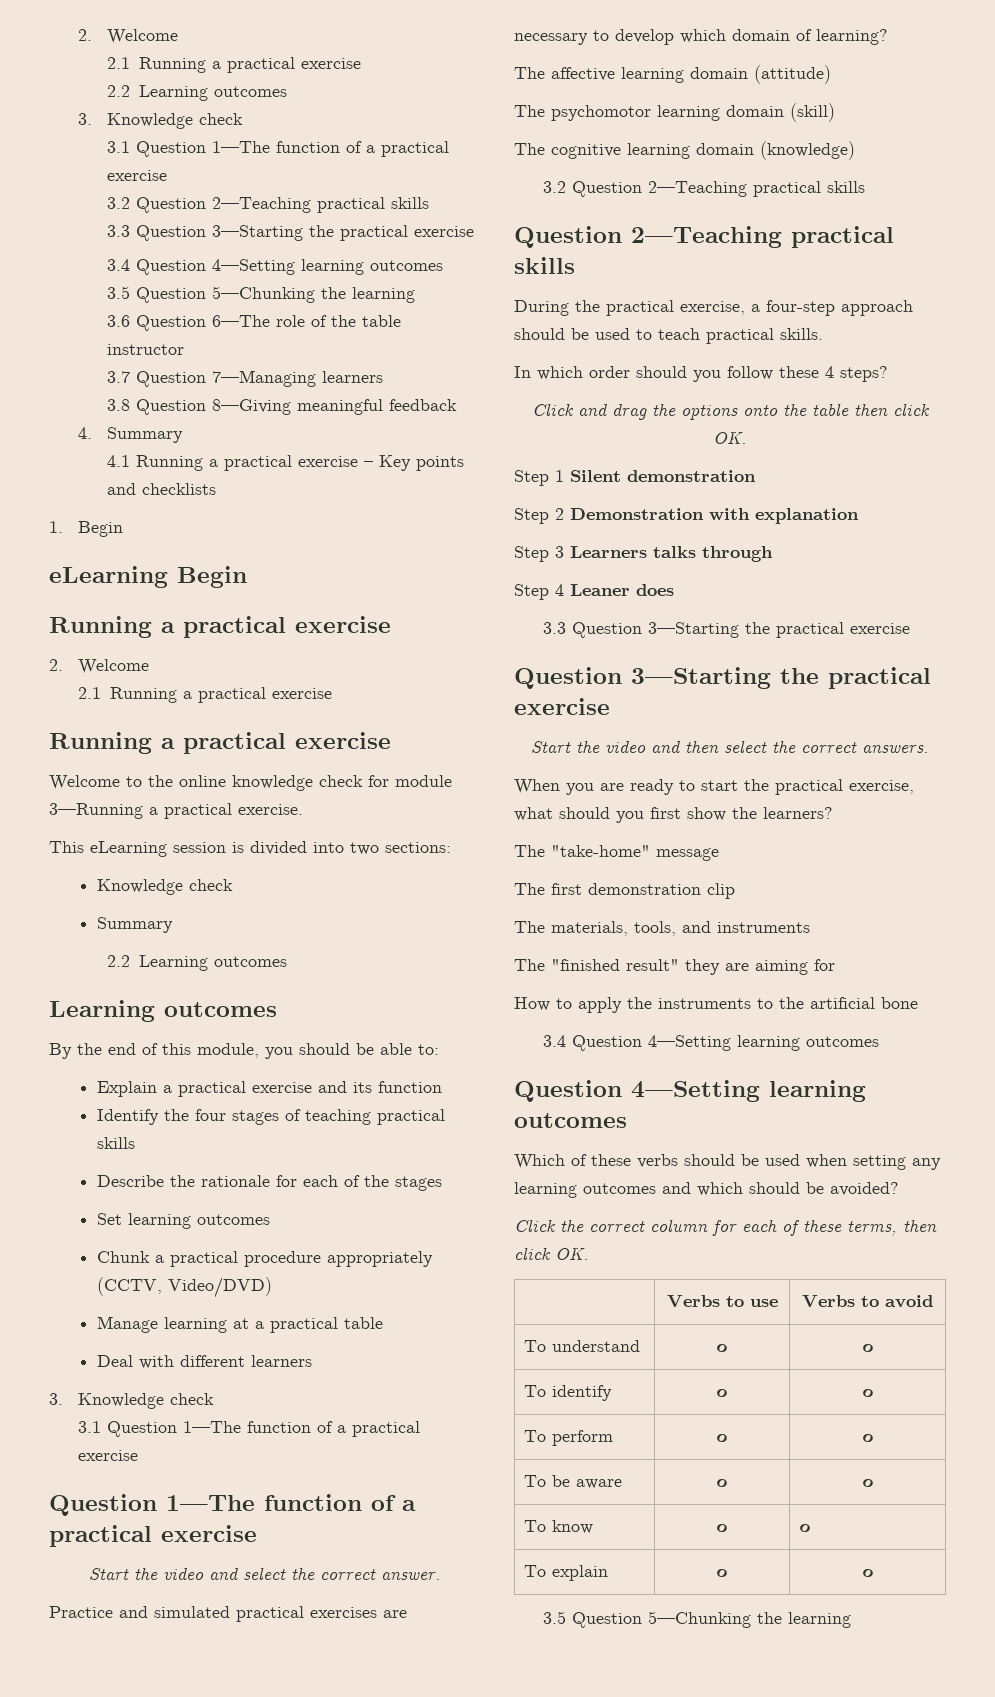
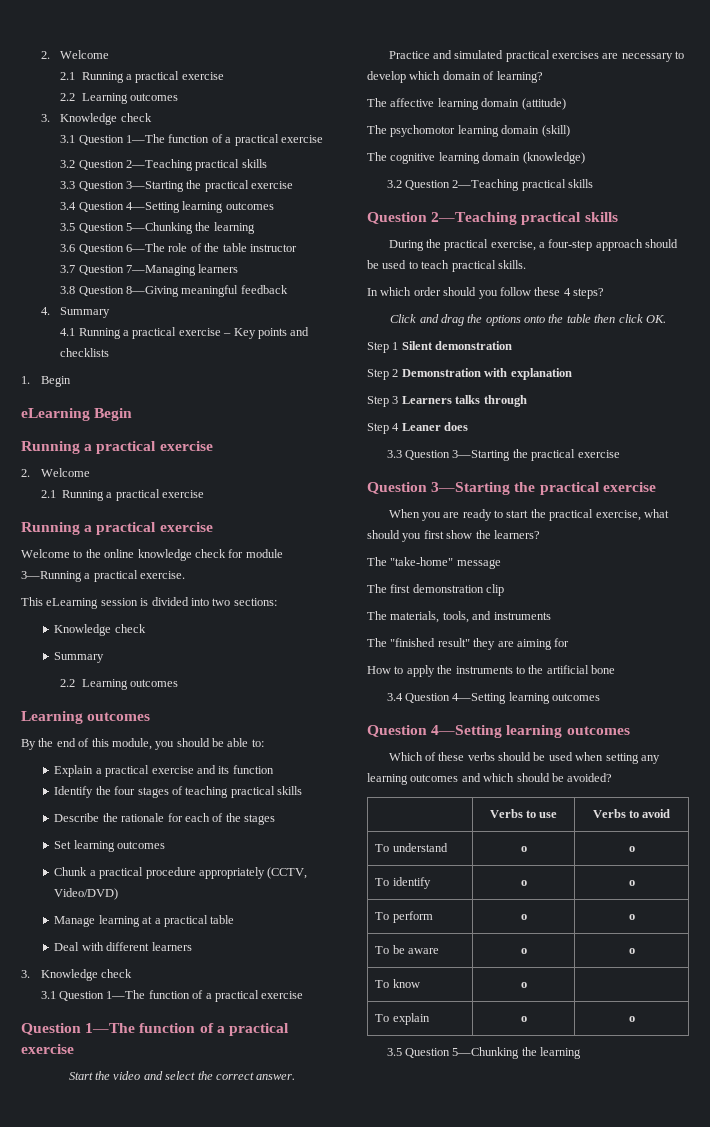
[531,740,929,753] // Start the video and then select the correct answers. -> (656, 487) none
[514,1219,937,1236] [514,1247,589,1260] // Click the correct column for each of these terms, then click OK. -> (613, 777) none
[798,1524,811,1532] ο -> (527, 985) none

